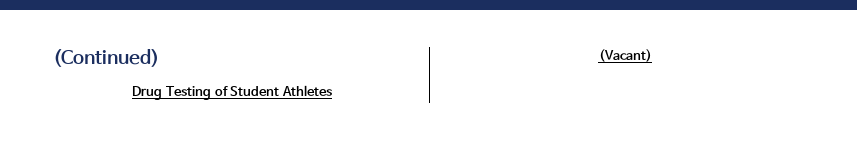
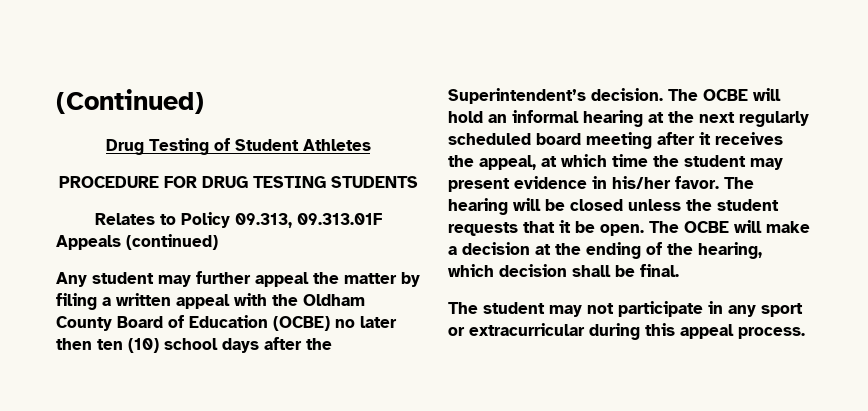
[598,49,652,62] (Vacant) -> [58,176,418,188] [94,212,382,228] [56,234,218,250] [56,271,420,287] [56,293,365,310] [56,315,397,331] [56,337,332,353] [448,88,781,104] [448,110,809,127] [448,132,783,149] [448,154,783,170] [448,176,754,192] [448,198,779,215] [448,220,810,236] [448,242,762,259] [448,264,679,277] [448,301,803,317] [448,323,805,340] PROCEDURE FOR DRUG TESTING STUDENTS // Relates to Policy 09.313, 09.313.01F // Appeals (continued) // Any student may further appeal the matter by filing a written appeal with the Oldham County Board of Education (OCBE) no later then ten (10) school days after the Superintendent’s decision. The OCBE will hold an informal hearing at the next regularly scheduled board meeting after it receives the appeal, at which time the student may present evidence in his/her favor. The hearing will be closed unless the student requests that it be open. The OCBE will make a decision at the ending of the hearing, which decision shall be final. // The student may not participate in any sport or extracurricular during this appeal process.

